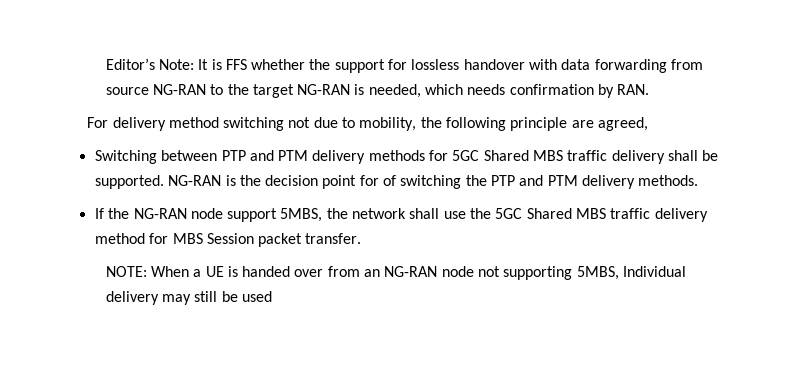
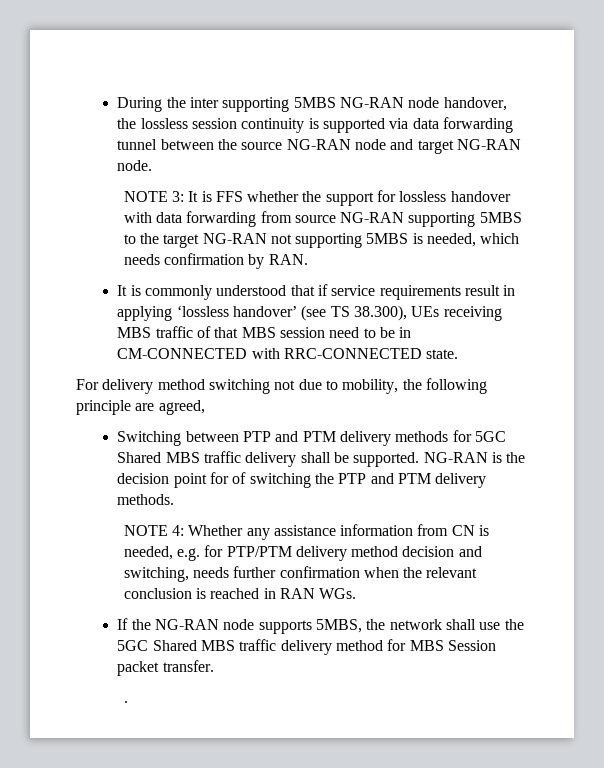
[105,58,194,70] Editor’s Note: -> [117,97,507,112] [117,117,513,133] [117,139,521,154] [117,160,153,171] [123,191,184,202] During the inter supporting 5MBS NG-RAN node handover, the lossless session continuity is supported via data forwarding tunnel between the source NG-RAN node and target NG-RAN node. // NOTE 3:
(206, 89) none -> [408,212,522,227] supporting 5MBS
(351, 89) none -> [270,233,409,248] not supporting 5MBS
(650, 89) none -> [117,284,516,300] [117,305,502,321] [117,326,412,338] [117,348,459,359] // It is commonly understood that if service requirements result in applying ‘lossless handover’ (see TS 38.300), UEs receiving MBS traffic of that MBS session need to be in CM-CONNECTED with RRC-CONNECTED state.
(699, 180) none -> [123,524,490,540] [123,545,482,561] [123,566,478,582] [123,588,357,599] // NOTE 4: Whether any assistance information from CN is needed, e.g. for PTP/PTM delivery method decision and switching, needs further confirmation when the relevant conclusion is reached in RAN WGs.
[227,208,278,222] support -> [258,620,312,634] supports
[105,266,687,280] [105,291,272,305] NOTE: When a UE is handed over from an NG-RAN node not supporting 5MBS, Individual delivery may still be used -> [123,701,128,703] .

